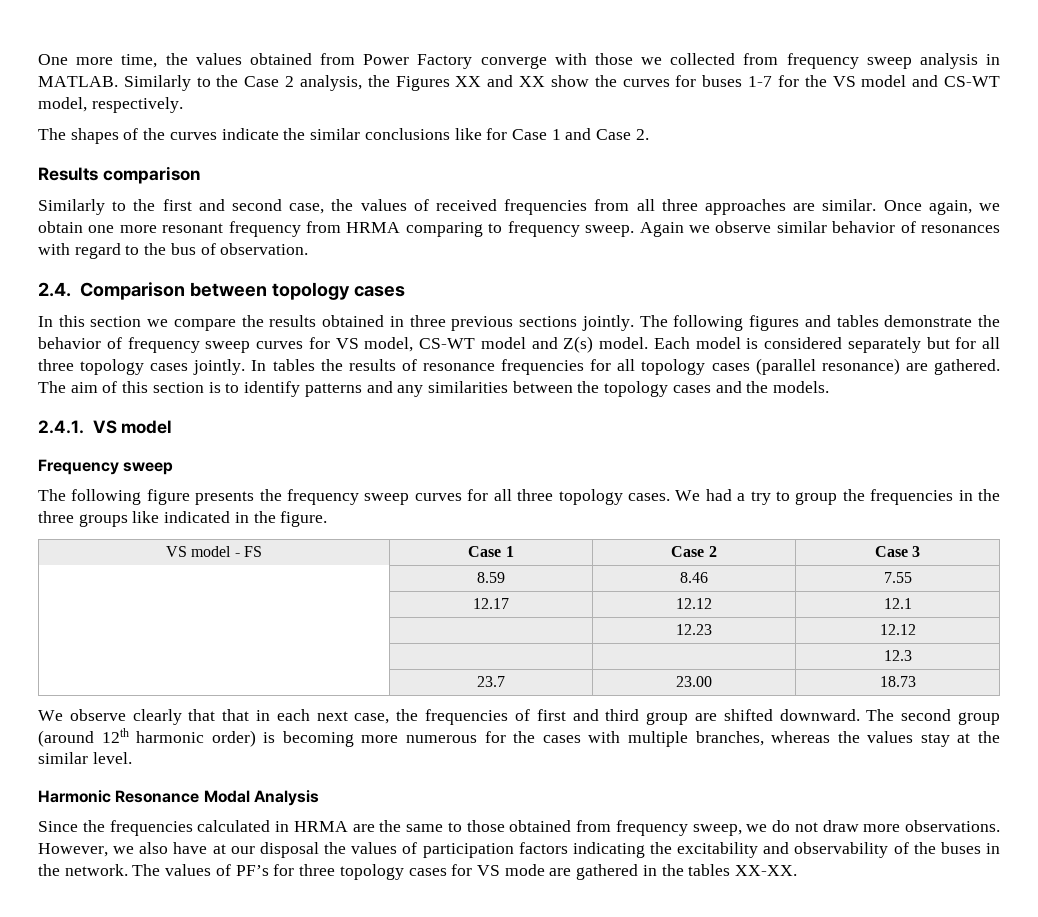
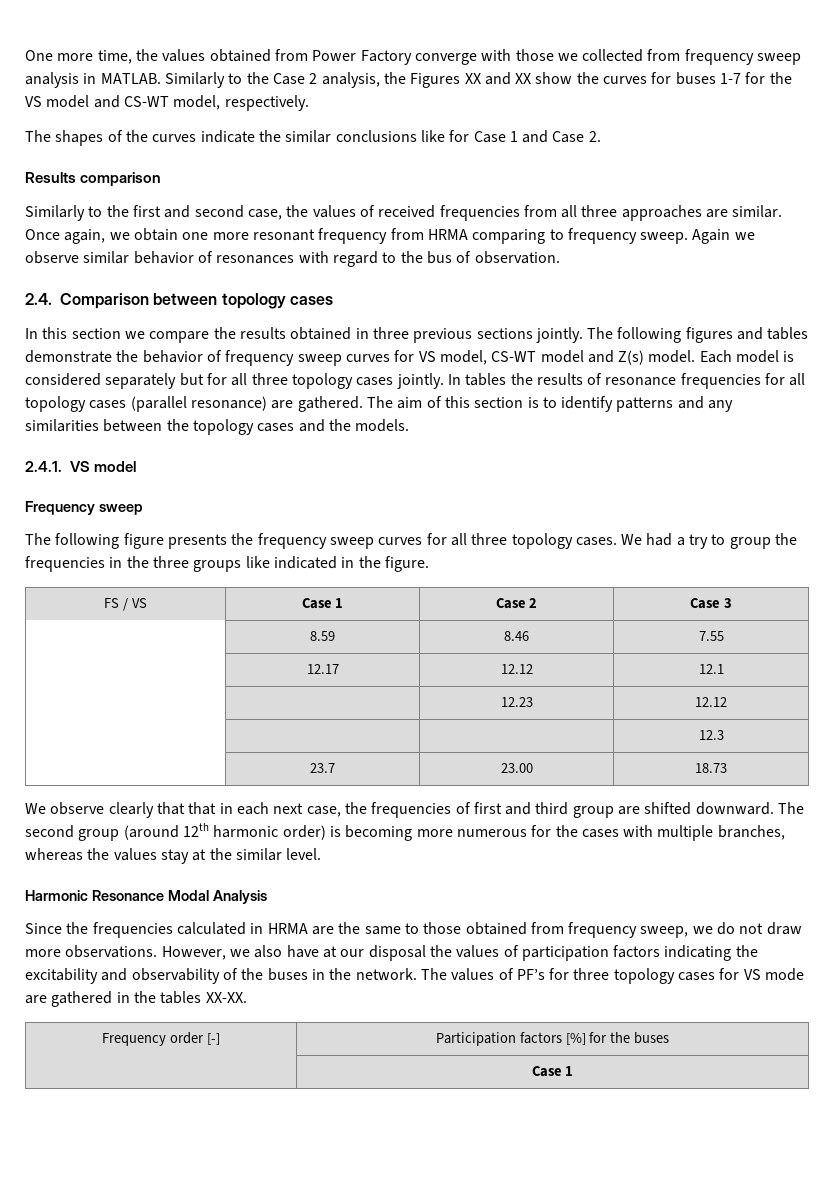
[166,546,262,557] VS model - FS -> [104,598,147,611] FS / VS
(798, 870) none -> [102,1032,220,1046] [435,1032,670,1046] [531,1066,574,1077] // Frequency order [-] | Participation factors [%] for the buses // | Case 1

